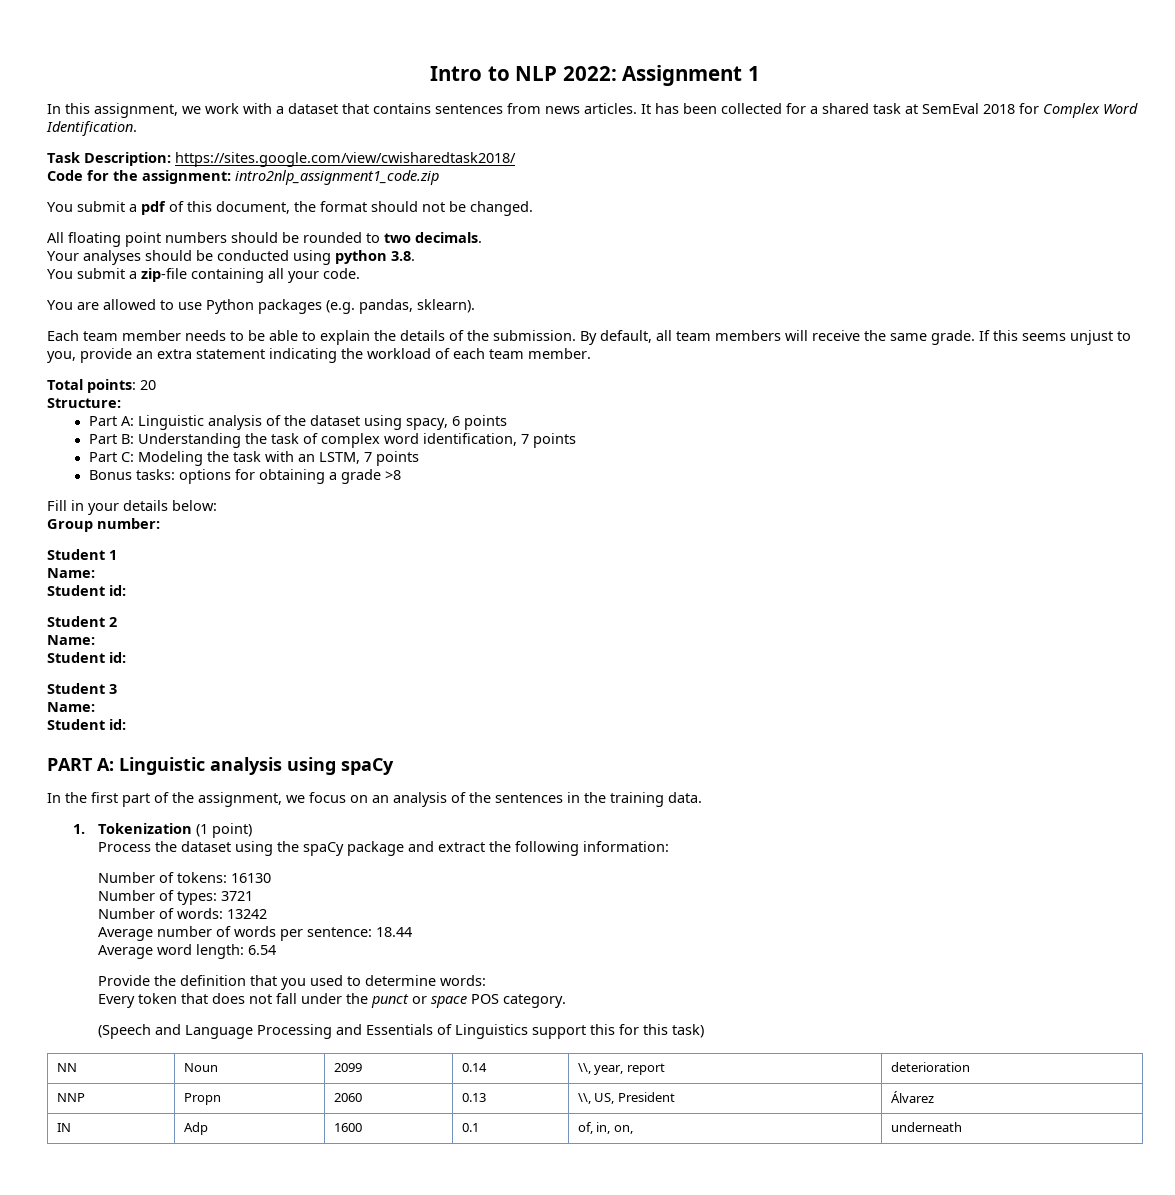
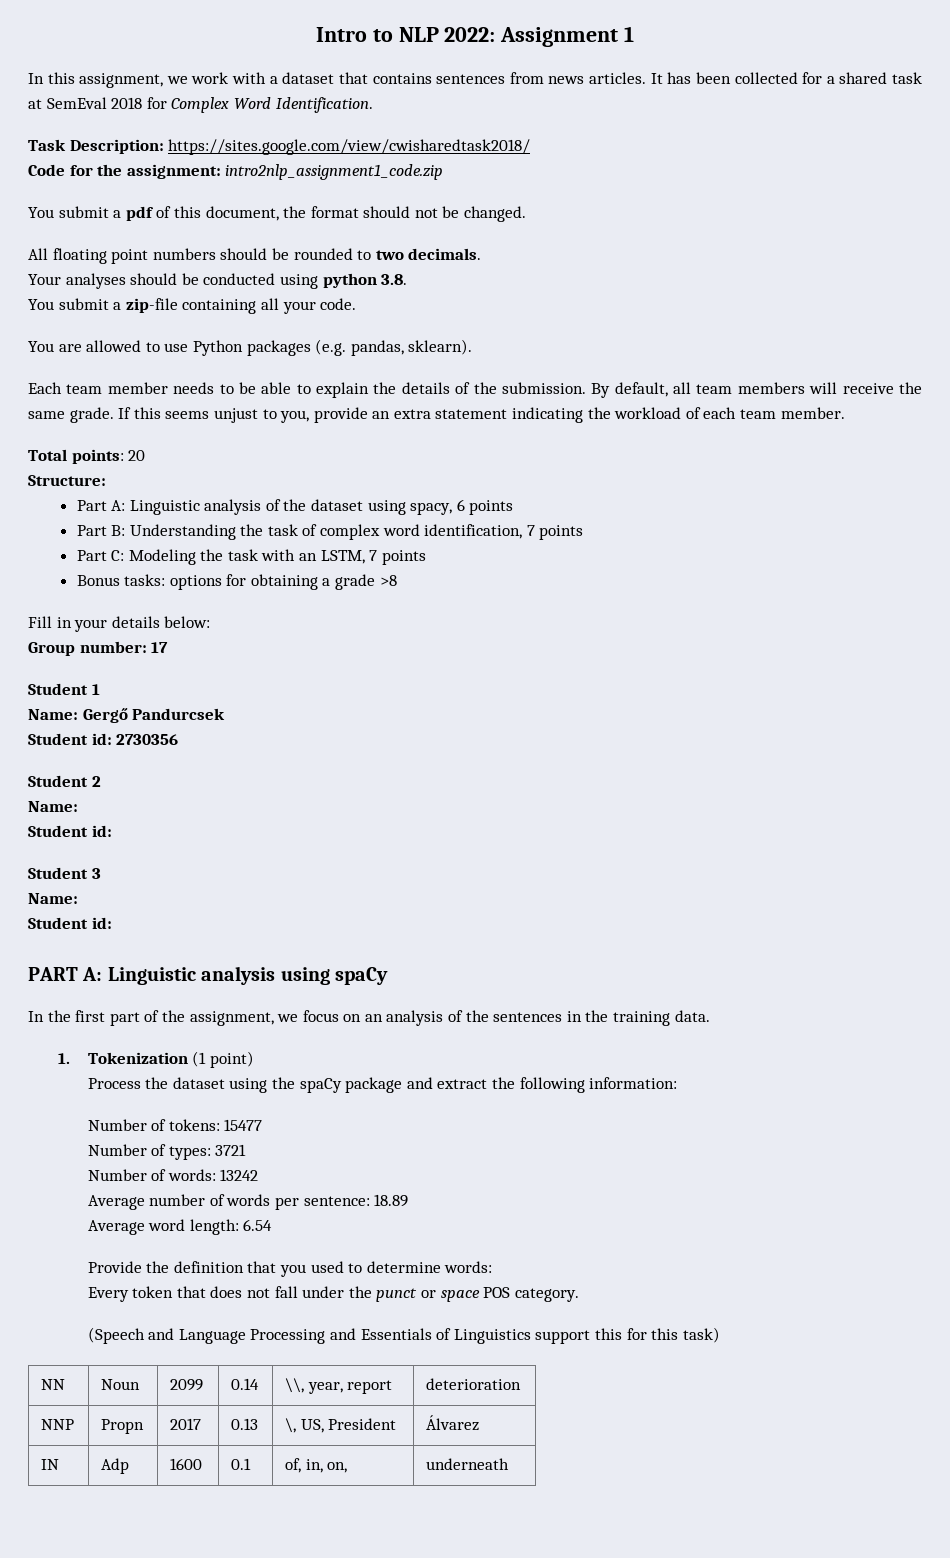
(160, 523) none -> [151,642,169,653] 17
[47,585,126,596] // Student id: -> [82,708,226,723] [28,733,179,745] Gergő Pandurcsek // Student id: 2730356
[231,873,272,883] 16130 -> [224,1119,263,1131] 15477
[376,927,413,937] 18.44 -> [374,1194,409,1207] 18.89
[333,1093,362,1102] 2060 -> [170,1418,202,1430] 2017
[577,1093,591,1104] \\, -> [285,1418,297,1433] \,

